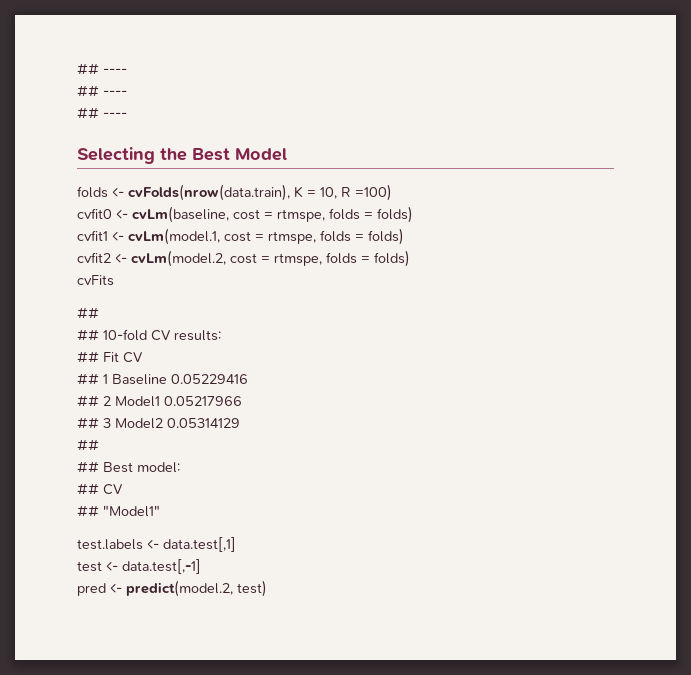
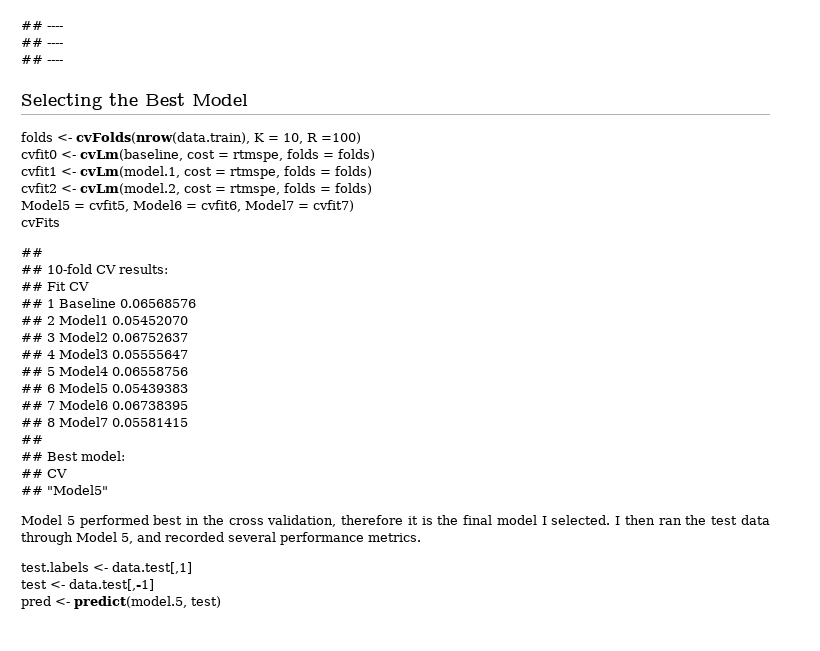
(410, 258) none -> [21,200,354,212] // Model5 = cvfit5, Model6 = cvfit6, Model7 = cvfit7)
[171,374,248,384] 0.05229416 -> [120,299,196,308] 0.06568576
[164,396,242,406] 0.05217966 -> [112,316,188,325] 0.05452070
[167,418,240,428] 0.05314129 -> [112,333,188,342] [21,349,188,359] [21,366,188,376] [21,383,188,393] [21,400,188,410] [21,417,188,427] 0.06752637 // ## 4 Model3 0.05555647 // ## 5 Model4 0.06558756 // ## 6 Model5 0.05439383 // ## 7 Model6 0.06738395 // ## 8 Model7 0.05581415
[103,505,160,517] "Model1" -> [47,485,108,495] [21,515,771,528] [21,532,421,545] "Model5" // Model 5 performed best in the cross validation, therefore it is the final model I selected. I then ran the test data through Model 5, and recorded several performance metrics.
[126,580,233,597] predict(model.2, -> [74,596,187,609] predict(model.5,

